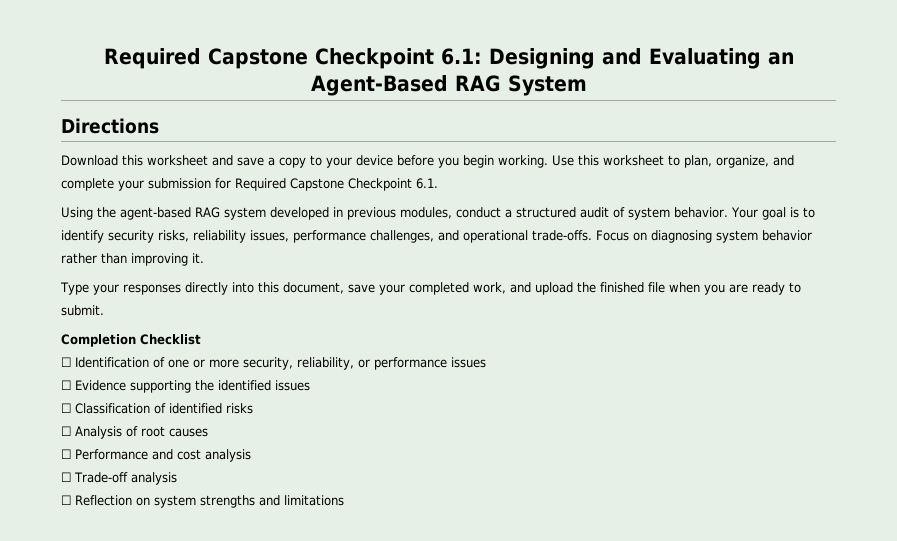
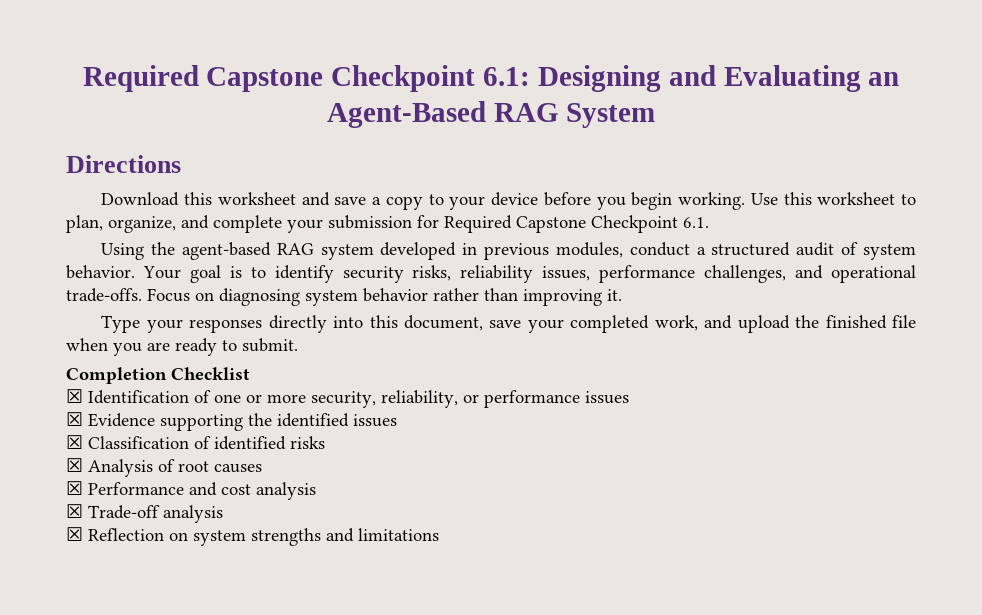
[61,357,71,367] ☐ -> [66,389,83,403] ☒
[61,380,71,390] ☐ -> [66,412,83,426] ☒
[61,403,71,413] ☐ -> [66,435,83,449] ☒
[61,426,71,436] ☐ -> [66,458,83,472] ☒
[61,449,71,459] ☐ -> [66,481,83,495] ☒
[61,472,71,482] ☐ -> [66,504,83,518] ☒
[61,495,71,505] ☐ -> [66,527,83,541] ☒

